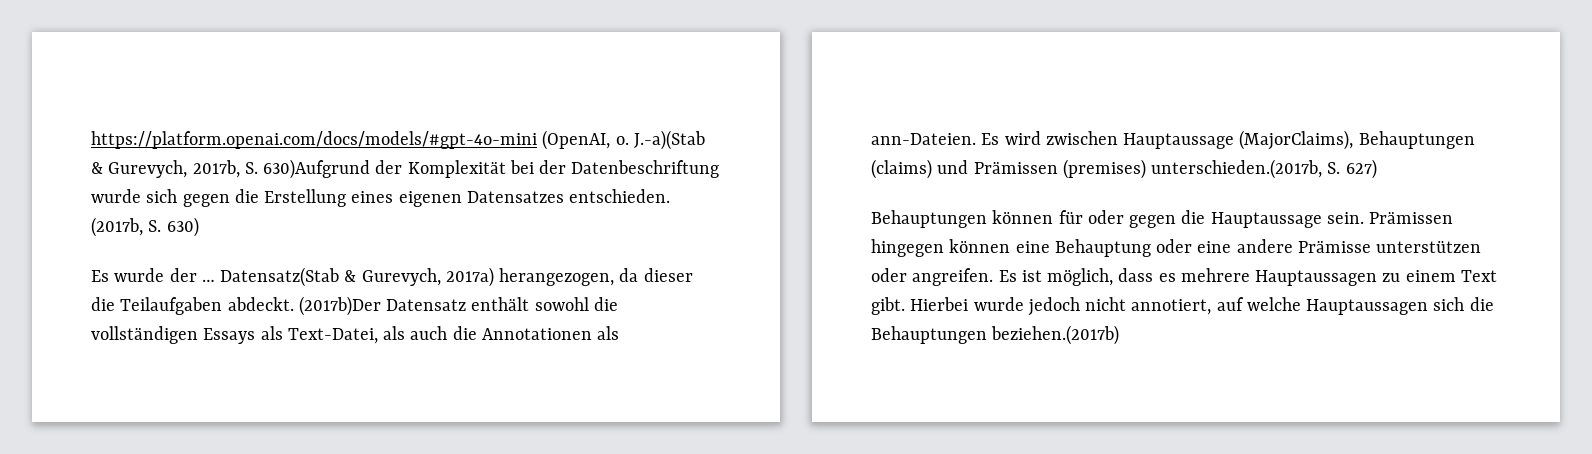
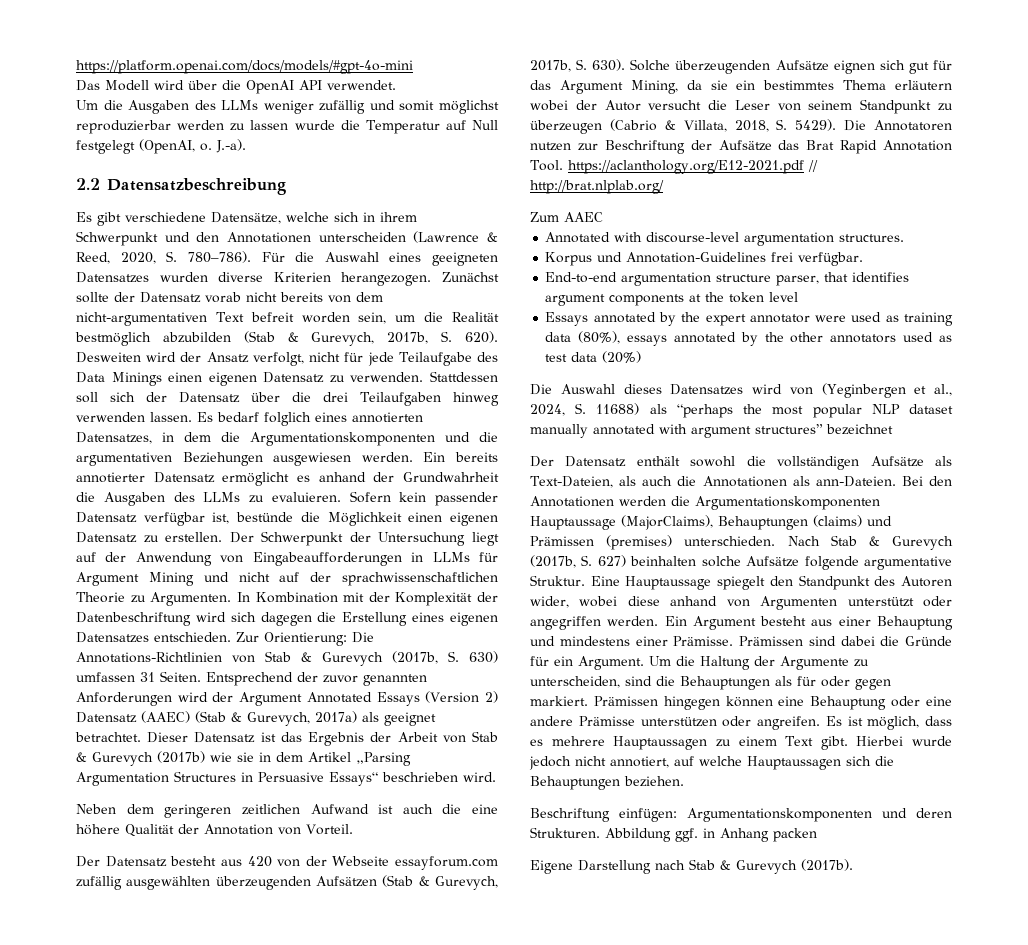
[542,130,705,150] [91,159,371,179] (OpenAI, o. J.-a)(Stab & Gurevych, 2017b, S. 630)Aufgrund -> [76,80,396,94] [76,100,499,114] [76,120,498,134] [76,139,246,154] [76,178,286,195] [76,212,417,226] [76,231,498,246] [76,251,498,266] [76,272,499,286] [76,292,383,303] [76,312,499,326] [75,331,498,346] [76,352,498,366] [76,371,498,386] [76,392,499,406] [76,412,423,426] [76,432,498,446] [76,452,499,466] [76,472,499,486] [76,491,498,506] [76,512,499,526] [76,531,499,546] [76,552,498,566] [76,572,498,586] [76,592,365,606] // Das Modell wird über die OpenAI API verwendet. // Um die Ausgaben des LLMs weniger zufällig und somit möglichst reproduzierbar werden zu lassen wurde die Temperatur auf Null festgelegt (OpenAI, o. J.-a). // 2.2 Datensatzbeschreibung // Es gibt verschiedene Datensätze, welche sich in ihrem Schwerpunkt und den Annotationen unterscheiden (Lawrence & Reed, 2020, S. 780–786). Für die Auswahl eines geeigneten Datensatzes wurden diverse Kriterien herangezogen. Zunächst sollte der Datensatz vorab nicht bereits von dem nicht-argumentativen Text befreit worden sein, um die Realität bestmöglich abzubilden (Stab & Gurevych, 2017b, S. 620). Desweiten wird der Ansatz verfolgt, nicht für jede Teilaufgabe des Data Minings einen eigenen Datensatz zu verwenden. Stattdessen soll sich der Datensatz über die drei Teilaufgaben hinweg verwenden lassen. Es bedarf folglich eines annotierten Datensatzes, in dem die Argumentationskomponenten und die argumentativen Beziehungen ausgewiesen werden. Ein bereits annotierter Datensatz ermöglicht es anhand der Grundwahrheit die Ausgaben des LLMs zu evaluieren. Sofern kein passender Datensatz verfügbar ist, bestünde die Möglichkeit einen eigenen Datensatz zu erstellen. Der Schwerpunkt der Untersuchung liegt auf der Anwendung von Eingabeaufforderungen in LLMs für Argument Mining und nicht auf der sprachwissenschaftlichen Theorie zu Argumenten. In Kombination mit
[509,160,534,174] bei -> (473, 599) none
[91,189,230,207] wurde sich gegen -> [195,612,312,626] wird sich dagegen
[91,217,199,237] [91,267,693,287] [91,296,381,316] (2017b, S. 630) // Es wurde der … Datensatz(Stab & Gurevych, 2017a) herangezogen, da dieser die Teilaufgaben abdeckt. (2017b)Der -> [236,632,374,646] [76,651,498,666] [76,671,427,686] [76,691,498,706] [76,711,436,726] [75,731,499,746] [76,751,411,766] [76,771,496,786] [76,804,498,818] [76,824,353,837] [76,856,498,870] [76,875,498,890] [530,59,952,74] [530,80,952,94] [530,99,953,114] [530,119,952,134] [530,140,952,154] [530,160,818,174] [530,180,664,194] [530,212,603,222] [545,232,905,246] [545,252,864,266] [545,272,910,286] [545,292,799,306] [545,312,953,326] [545,331,952,346] [545,351,642,363] [530,383,952,398] [530,403,953,418] [530,424,893,438] [530,456,554,467] Zur Orientierung: Die Annotations-Richtlinien von Stab & Gurevych (2017b, S. 630) umfassen 31 Seiten. Entsprechend der zuvor genannten Anforderungen wird der Argument Annotated Essays (Version 2) Datensatz (AAEC) (Stab & Gurevych, 2017a) als geeignet betrachtet. Dieser Datensatz ist das Ergebnis der Arbeit von Stab & Gurevych (2017b) wie sie in dem Artikel „Parsing Argumentation Structures in Persuasive Essays“ beschrieben wird. // Neben dem geringeren zeitlichen Aufwand ist auch die eine höhere Qualität der Annotation von Vorteil. // Der Datensatz besteht aus 420 von der Webseite essayforum.com zufällig ausgewählten überzeugenden Aufsätzen (Stab & Gurevych, 2017b, S. 630). Solche überzeugenden Aufsätze eignen sich gut für das Argument Mining, da sie ein bestimmtes Thema erläutern wobei der Autor versucht die Leser von seinem Standpunkt zu überzeugen (Cabrio & Villata, 2018, S. 5429). Die Annotatoren nutzen zur Beschriftung der Aufsätze das Brat Rapid Annotation Tool. https://aclanthology.org/E12-2021.pdf // http://brat.nlplab.org/ // Zum AAEC // Annotated with discourse-level argumentation structures. // Korpus und Annotation-Guidelines frei verfügbar. // End-to-end argumentation structure parser, that identifies argument components at the token level // Essays annotated by the expert annotator were used as training data (80%), essays annotated by the other annotators used as test data (20%) // Die Auswahl dieses Datensatzes wird von (Yeginbergen et al., 2024, S. 11688) als “perhaps the most popular NLP dataset manually annotated with argument structures” bezeichnet // Der
[203,326,378,344] Essays als Text-Datei, -> [870,456,952,467] [530,476,613,488] Aufsätze als Text-Dateien,
[981,131,1118,145] Es wird zwischen -> [901,476,952,486] [530,496,880,510] Bei den Annotationen werden die Argumentationskomponenten
[1151,159,1377,179] [871,210,1364,228] unterschieden.(2017b, S. 627) // Behauptungen können für oder gegen die Hauptaussage sein. -> [684,535,953,550] [530,555,952,570] [530,575,952,590] [530,596,952,610] [530,616,953,630] [530,636,952,646] [530,656,869,670] [530,676,891,690] [530,696,588,706] unterschieden. Nach Stab & Gurevych (2017b, S. 627) beinhalten solche Aufsätze folgende argumentative Struktur. Eine Hauptaussage spiegelt den Standpunkt des Autoren wider, wobei diese anhand von Argumenten unterstützt oder angegriffen werden. Ein Argument besteht aus einer Behauptung und mindestens einer Prämisse. Prämissen sind dabei die Gründe für ein Argument. Um die Haltung der Argumente zu unterscheiden, sind die Behauptungen als für oder gegen markiert.
[991,325,1120,345] beziehen.(2017b) -> [624,776,684,787] [530,808,952,822] [530,827,817,842] [530,859,853,874] beziehen. // Beschriftung einfügen: Argumentationskomponenten und deren Strukturen. Abbildung ggf. in Anhang packen // Eigene Darstellung nach Stab & Gurevych (2017b).

